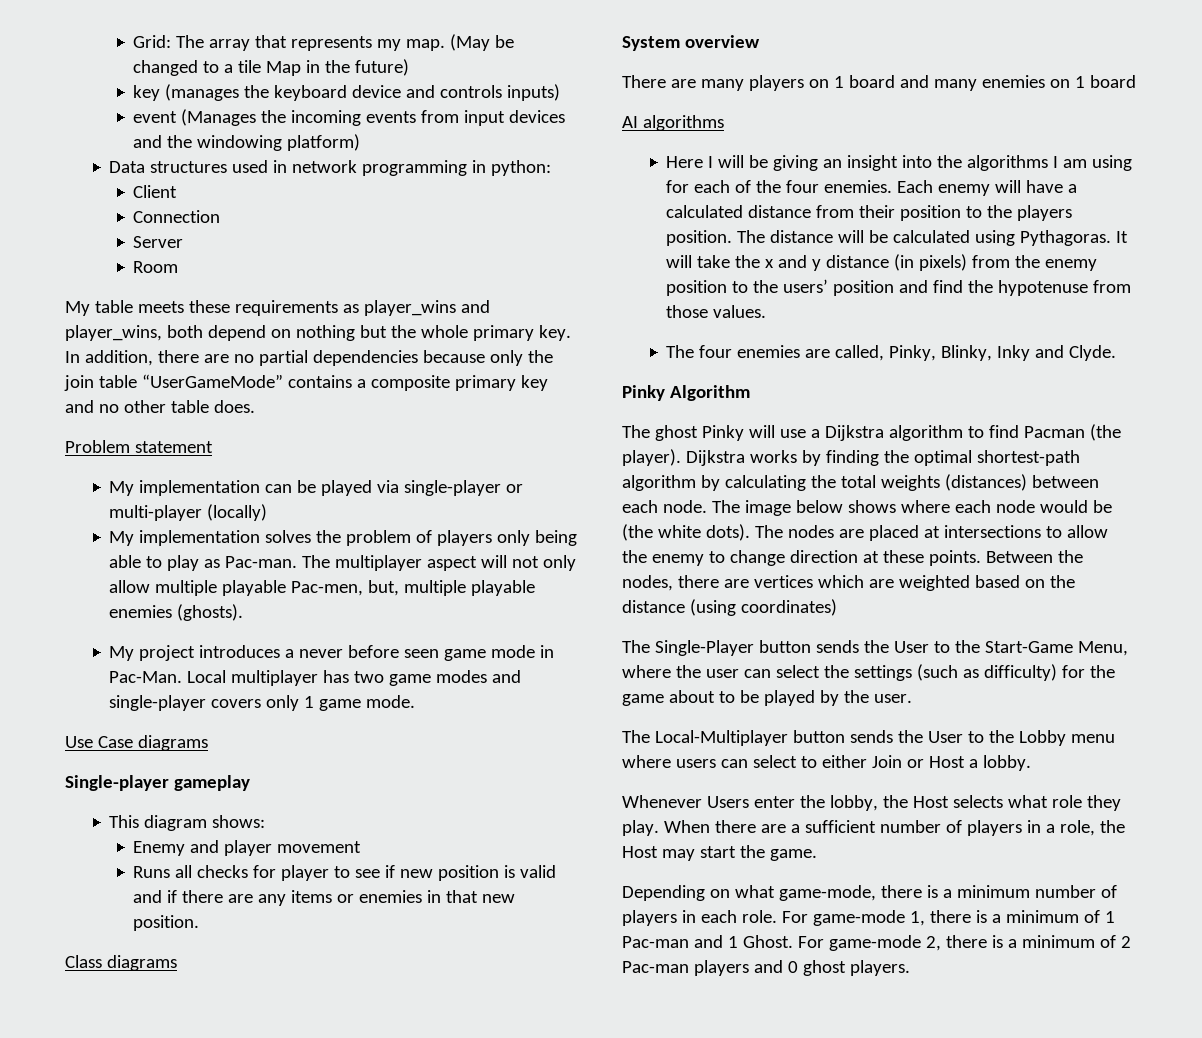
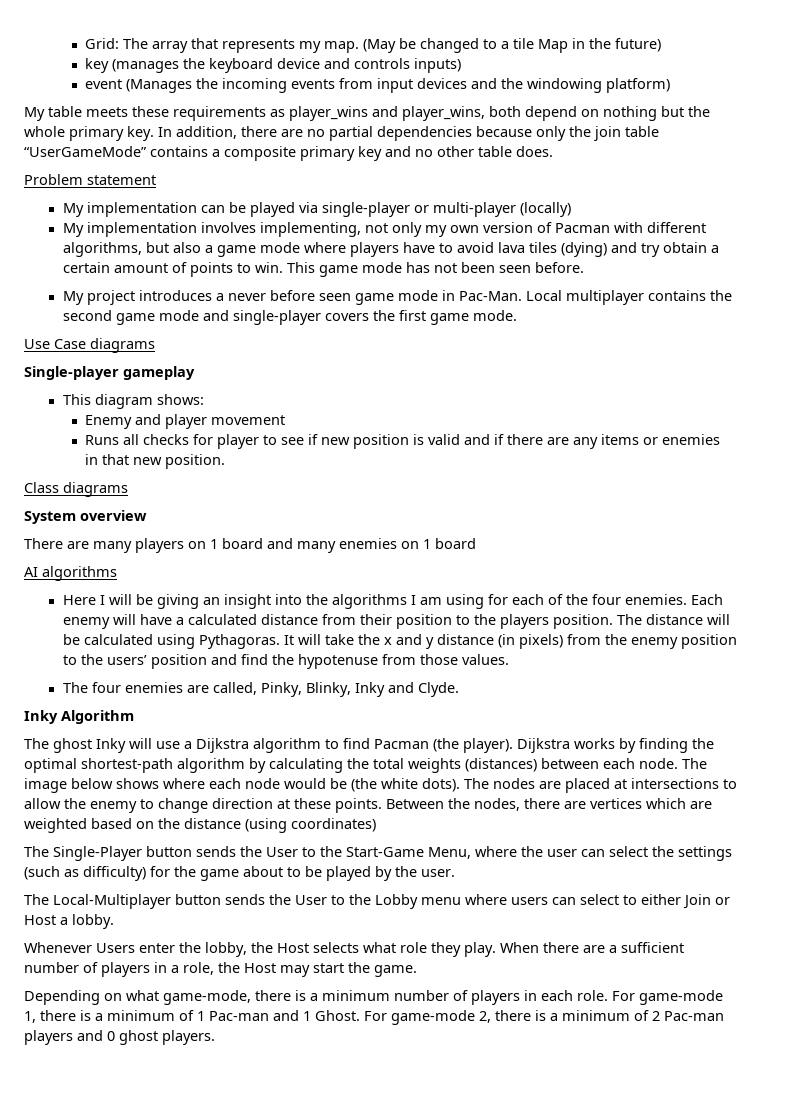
[109,160,552,176] [133,185,178,198] [133,210,221,223] [133,236,184,248] [133,261,179,273] // Data structures used in network programming in python: // Client // Connection // Server // Room -> (671, 85) none
[265,530,578,546] [109,555,577,571] [109,580,536,596] [109,604,244,621] solves the problem of players only being able to play as Pac-man. The multiplayer aspect will not only allow multiple playable Pac-men, but, multiple playable enemies (ghosts). -> [200,222,706,237] [62,242,719,257] [62,262,584,277] involves implementing, not only my own version of Pacman with different algorithms, but also a game mode where players have to avoid lava tiles (dying) and try obtain a certain amount of points to win. This game mode has not been seen before.
[323,670,488,686] has two game modes -> [647,290,732,301] [62,310,199,325] contains the second game mode
[266,695,315,711] only 1 -> [372,310,426,321] the first
[622,385,665,401] Pinky -> [24,710,58,724] Inky
[701,425,744,441] Pinky -> [96,738,126,753] Inky

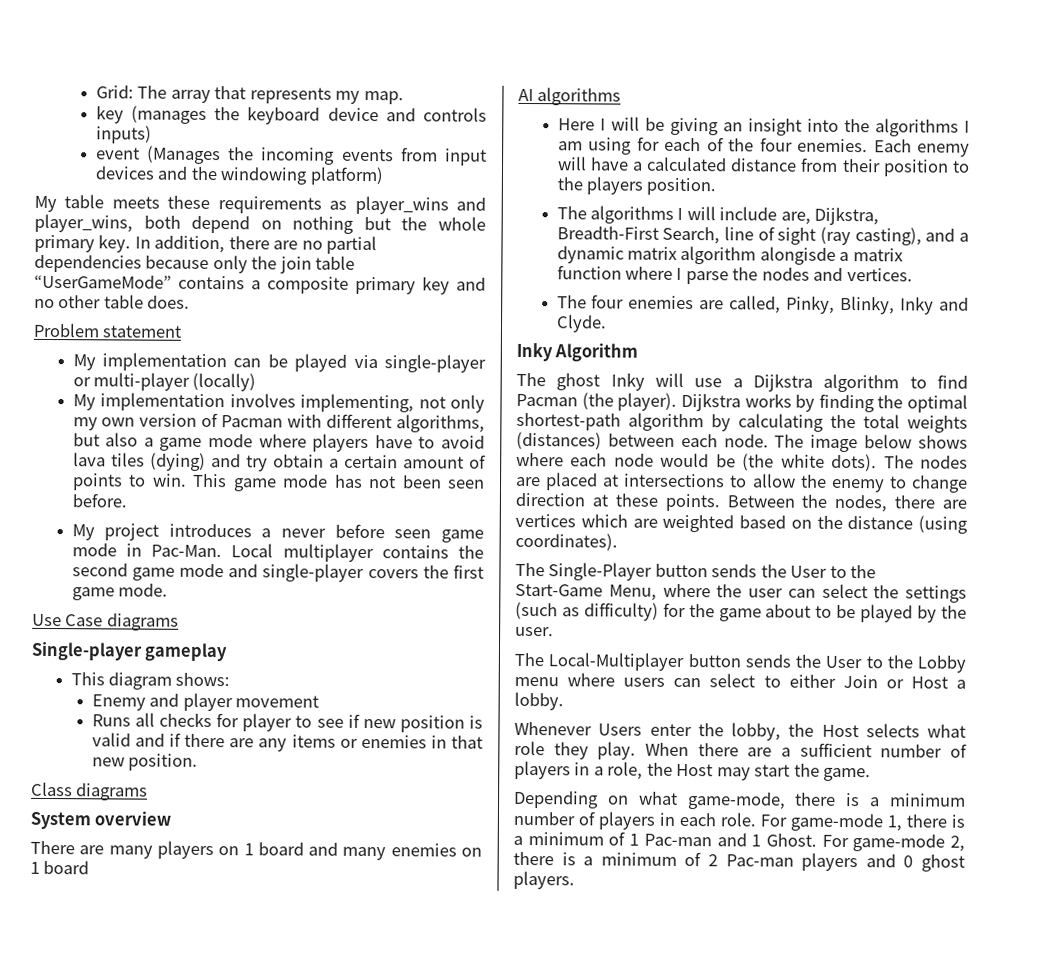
[363,38,662,53] (May be changed to a tile Map in the future) -> (404, 97) none
[616,614,730,625] [62,634,737,649] [62,654,509,669] The distance will be calculated using Pythagoras. It will take the x and y distance (in pixels) from the enemy position to the users’ position and find the hypotenuse from those values. -> [556,205,880,226] [556,226,970,246] [556,245,903,265] [556,265,913,285] // The algorithms I will include are, Dijkstra, Breadth-First Search, line of sight (ray casting), and a dynamic matrix algorithm alongisde a matrix function where I parse the nodes and vertices.
[291,818,376,832] coordinates) -> [515,532,618,551] coordinates).

